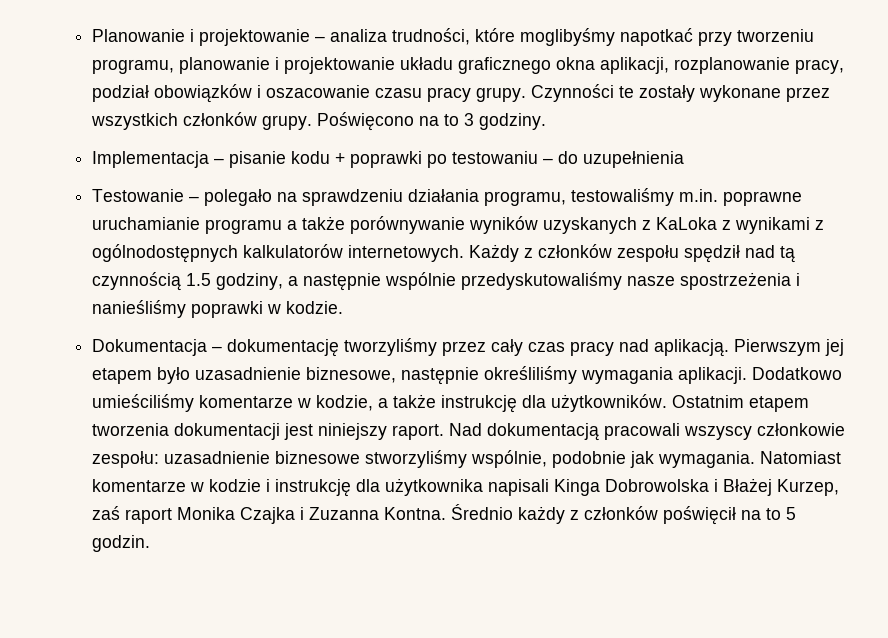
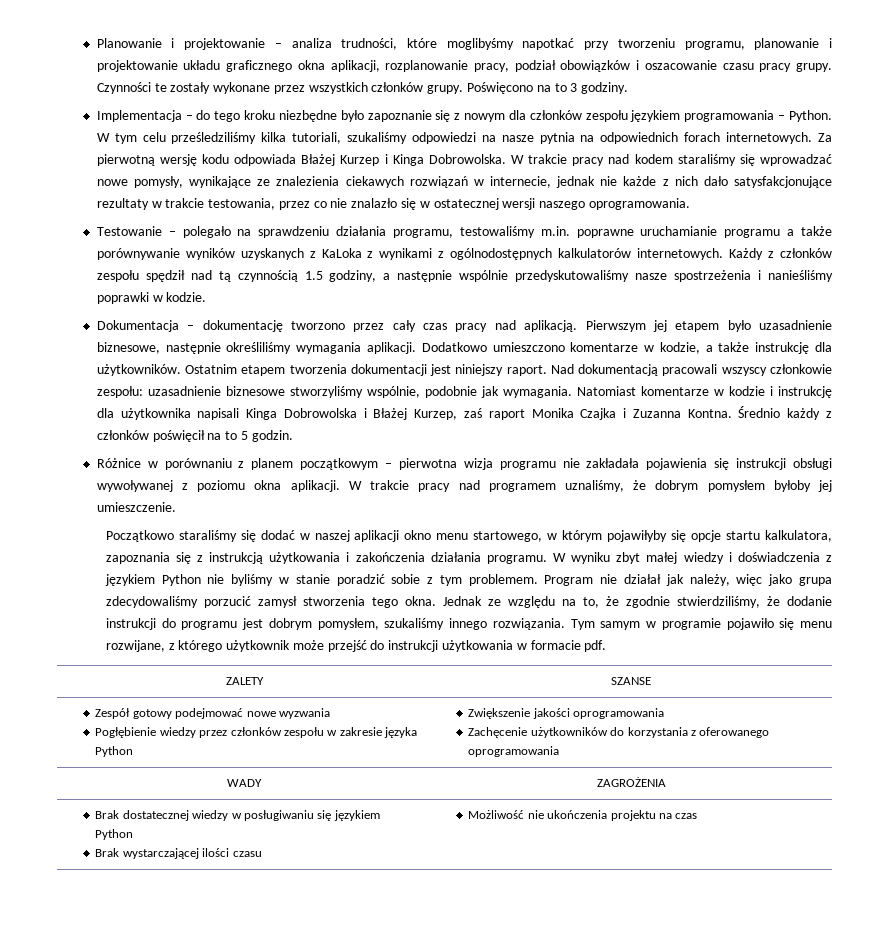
[229,151,685,168] pisanie kodu + poprawki po testowaniu – do uzupełnienia -> [196,110,833,122] [96,132,833,144] [96,154,832,166] [96,176,833,188] [96,198,690,210] do tego kroku niezbędne było zapoznanie się z nowym dla członków zespołu językiem programowania – Python. W tym celu prześledziliśmy kilka tutoriali, szukaliśmy odpowiedzi na nasze pytnia na odpowiednich forach internetowych. Za pierwotną wersję kodu odpowiada Błażej Kurzep i Kinga Dobrowolska. W trakcie pracy nad kodem staraliśmy się wprowadzać nowe pomysły, wynikające ze znalezienia ciekawych rozwiązań w internecie, jednak nie każde z nich dało satysfakcjonujące rezultaty w trakcie testowania, przez co nie znalazło się w ostatecznej wersji naszego oprogramowania.
[344,338,438,356] tworzyliśmy -> [290,321,345,330] tworzono
[92,394,195,412] umieściliśmy -> [492,342,565,352] umieszczono
(151, 543) none -> [96,458,833,470] [96,480,832,492] [96,502,176,512] [105,530,832,542] [105,552,832,564] [104,574,833,586] [105,596,832,608] [105,618,832,630] [105,640,607,652] [225,677,264,685] [611,677,651,685] [95,708,330,719] [95,727,418,738] [95,746,134,757] [468,708,665,719] [468,727,770,738] [468,746,560,757] [227,779,262,787] [596,777,666,787] [95,810,380,821] [95,829,134,840] [95,848,262,859] [468,810,698,821] // Różnice w porównaniu z planem początkowym – pierwotna wizja programu nie zakładała pojawienia się instrukcji obsługi wywoływanej z poziomu okna aplikacji. W trakcie pracy nad programem uznaliśmy, że dobrym pomysłem byłoby jej umieszczenie. // Początkowo staraliśmy się dodać w naszej aplikacji okno menu startowego, w którym pojawiłyby się opcje startu kalkulatora, zapoznania się z instrukcją użytkowania i zakończenia działania programu. W wyniku zbyt małej wiedzy i doświadczenia z językiem Python nie byliśmy w stanie poradzić sobie z tym problemem. Program nie działał jak należy, więc jako grupa zdecydowaliśmy porzucić zamysł stworzenia tego okna. Jednak ze względu na to, że zgodnie stwierdziliśmy, że dodanie instrukcji do programu jest dobrym pomysłem, szukaliśmy innego rozwiązania. Tym samym w programie pojawiło się menu rozwijane, z którego użytkownik może przejść do instrukcji użytkowania w formacie pdf. // ZALETY | SZANSE // Zespół gotowy podejmować nowe wyzwania // Pogłębienie wiedzy przez członków zespołu w zakresie języka Python | Zwiększenie jakości oprogramowania // Zachęcenie użytkowników do korzystania z oferowanego oprogramowania // WADY | ZAGROŻENIA // Brak dostatecznej wiedzy w posługiwaniu się językiem Python // Brak wystarczającej ilości czasu | Możliwość nie ukończenia projektu na czas

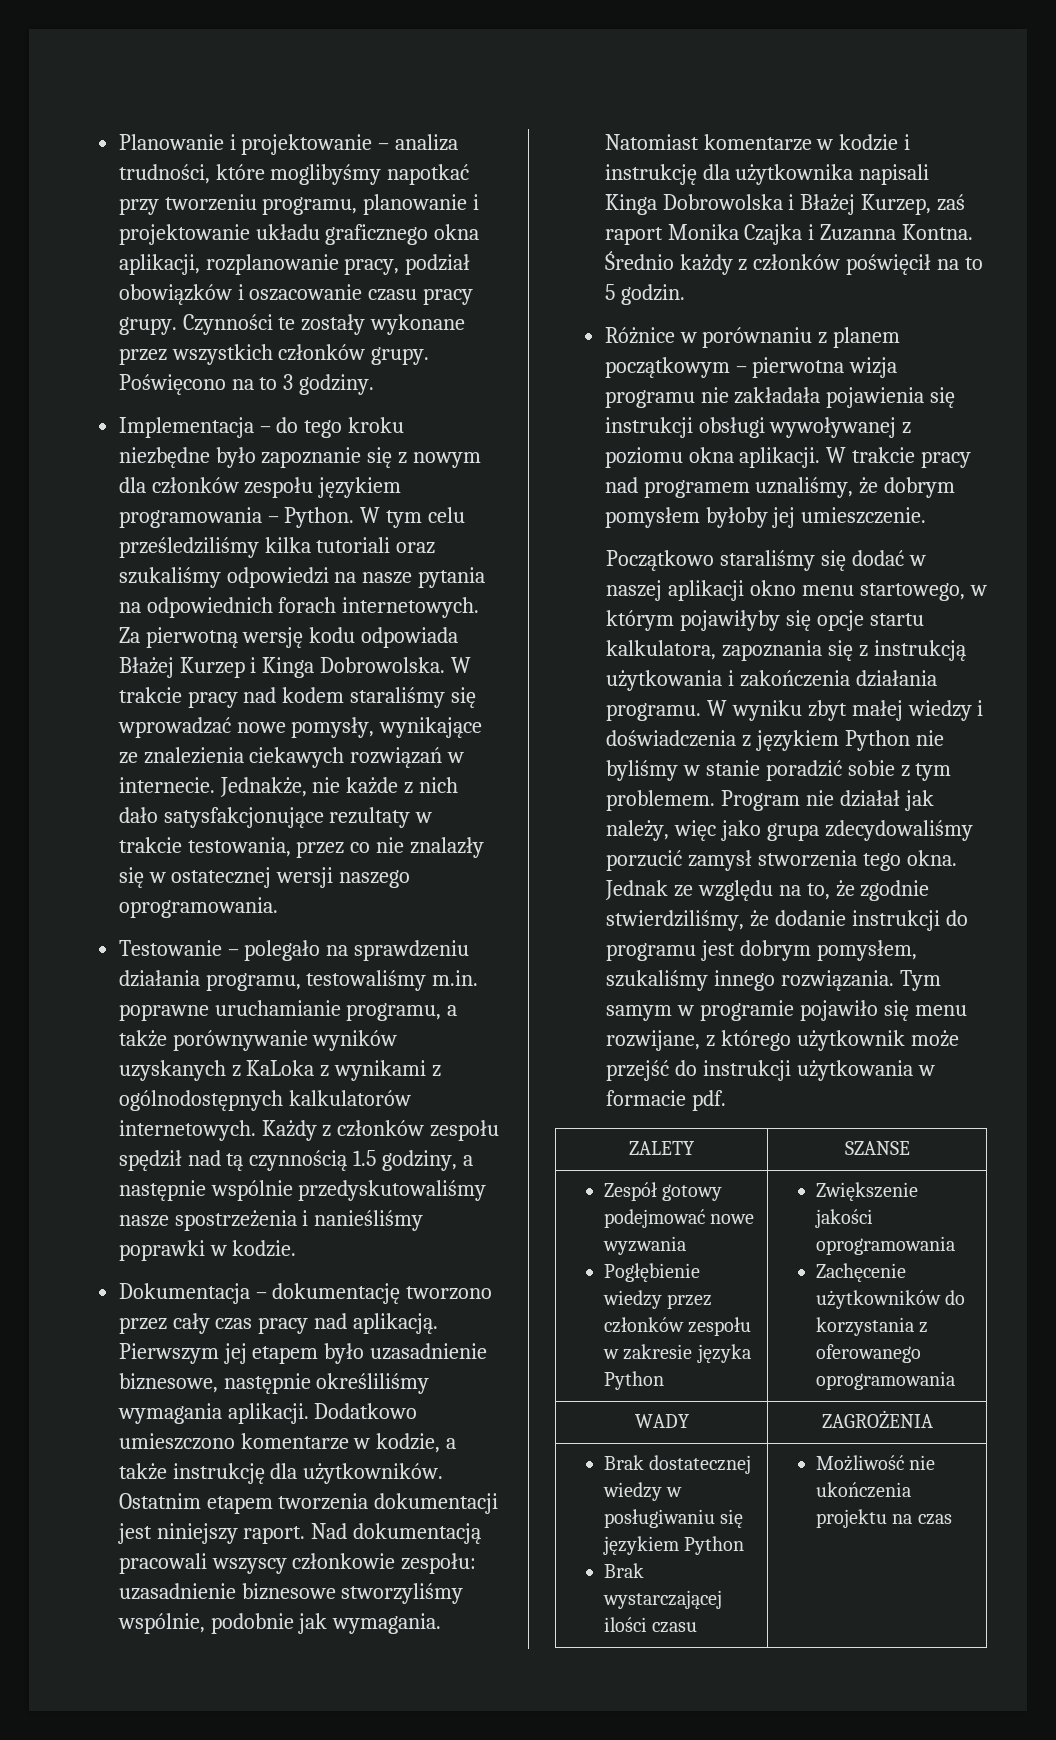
[292,132,342,144] tutoriali, -> [316,537,436,554] tutoriali oraz
[539,132,575,144] pytnia -> [418,567,486,588] pytania
[489,176,596,188] internecie, jednak -> [118,777,307,797] internecie. Jednakże,
[351,198,398,208] znalazło -> [410,837,485,858] znalazły
[724,229,781,238] programu -> [346,1003,442,1021] programu,

